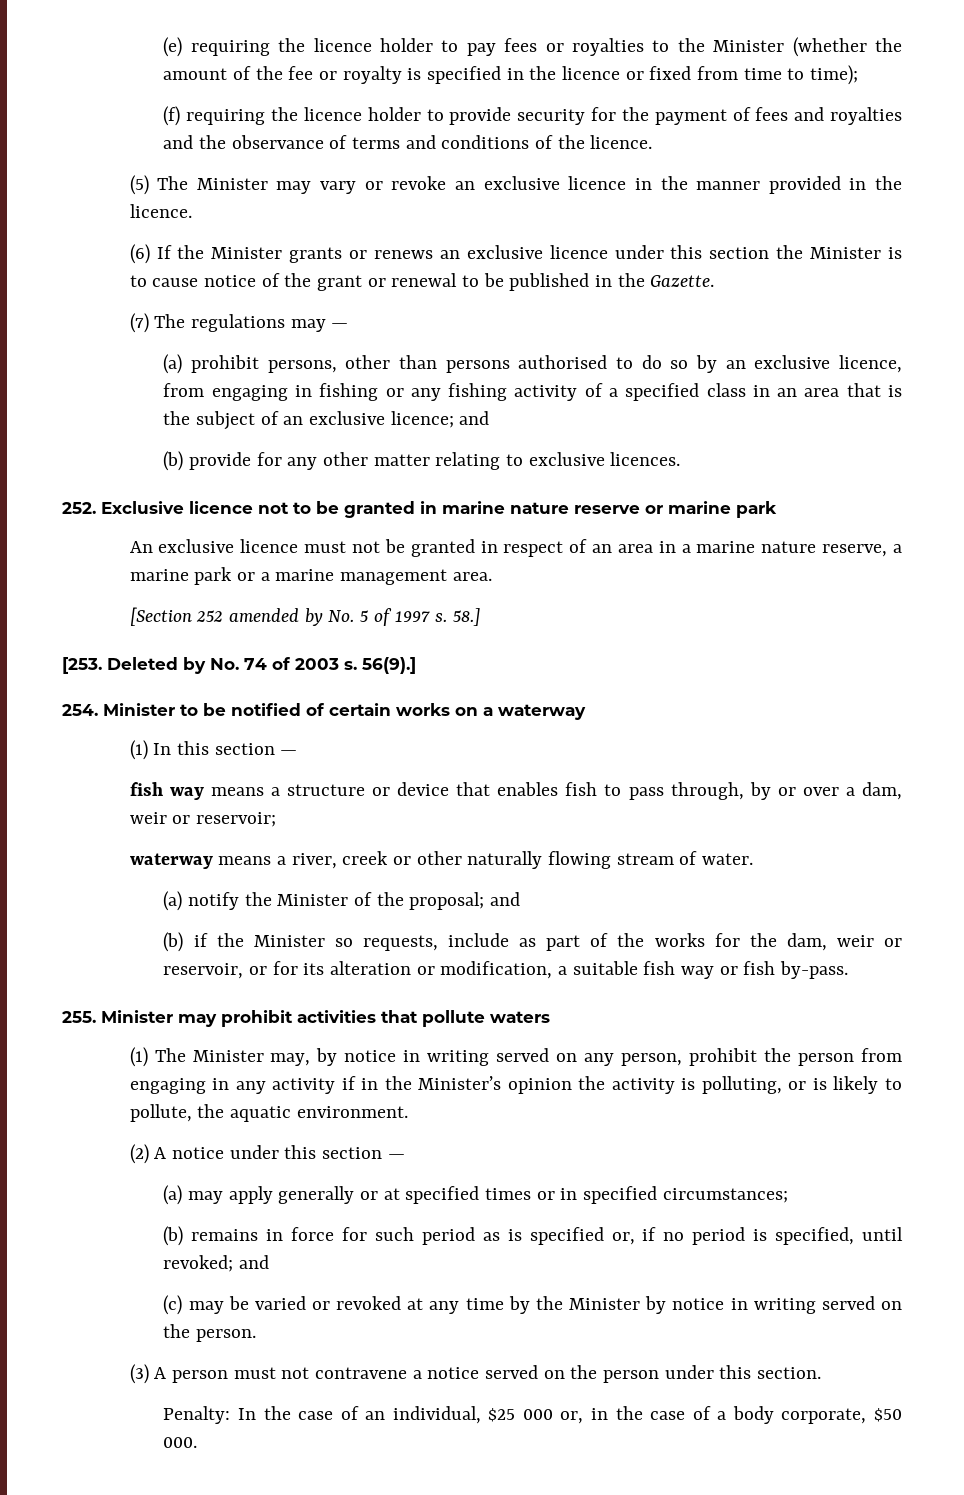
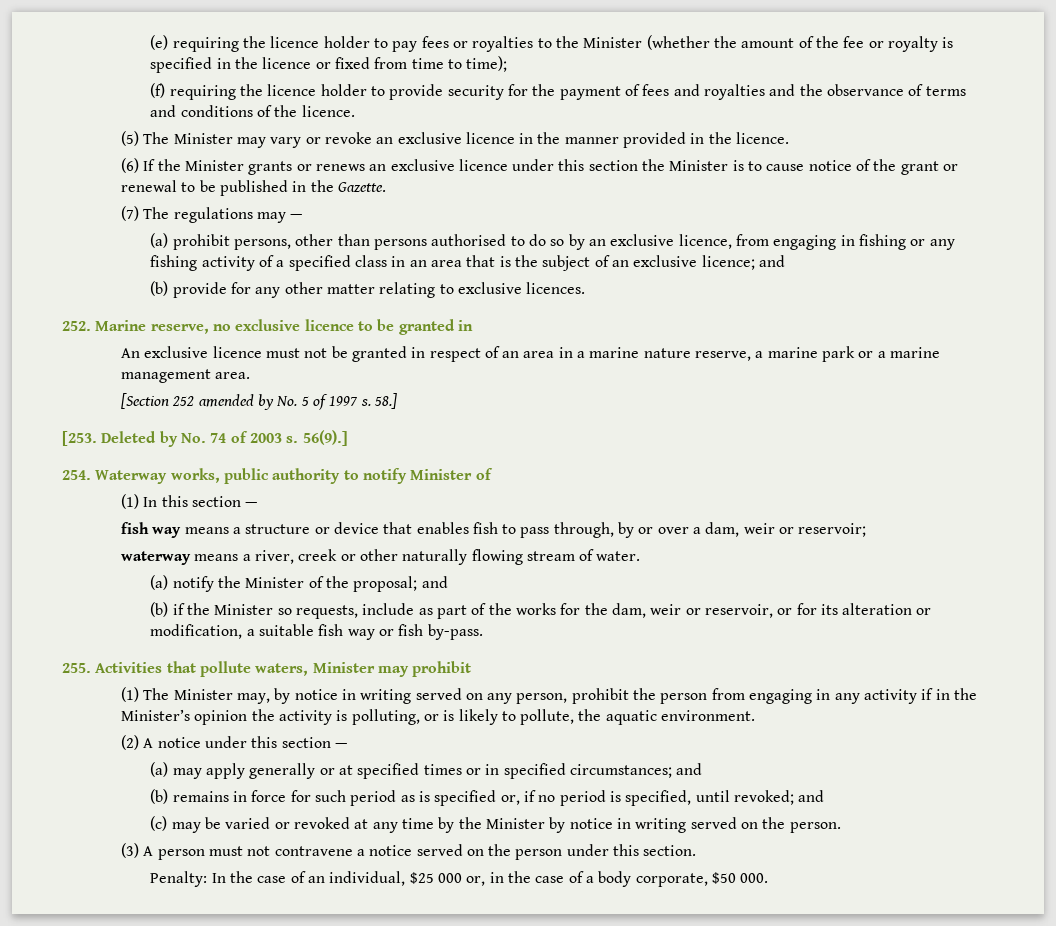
[101,501,289,514] Exclusive licence not -> [95,319,354,334] Marine reserve, no exclusive licence
[442,501,777,518] marine nature reserve or marine park -> (473, 325) none
[103,703,586,720] Minister to be notified of certain works on a waterway -> [95,468,493,484] Waterway works, public authority to notify Minister of
(96, 1017) none -> [95,661,309,677] Activities that pollute waters,
[297,1010,550,1027] activities that pollute waters -> (472, 669) none
(788, 1195) none -> [676,763,703,775] and

